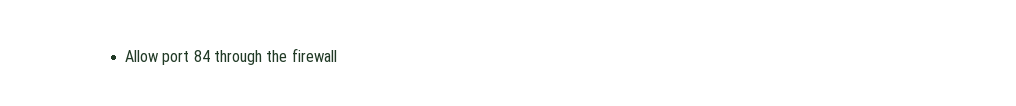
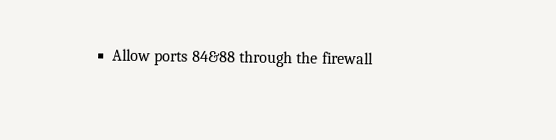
[162,50,210,65] port 84 -> [154,50,236,66] ports 84&88

